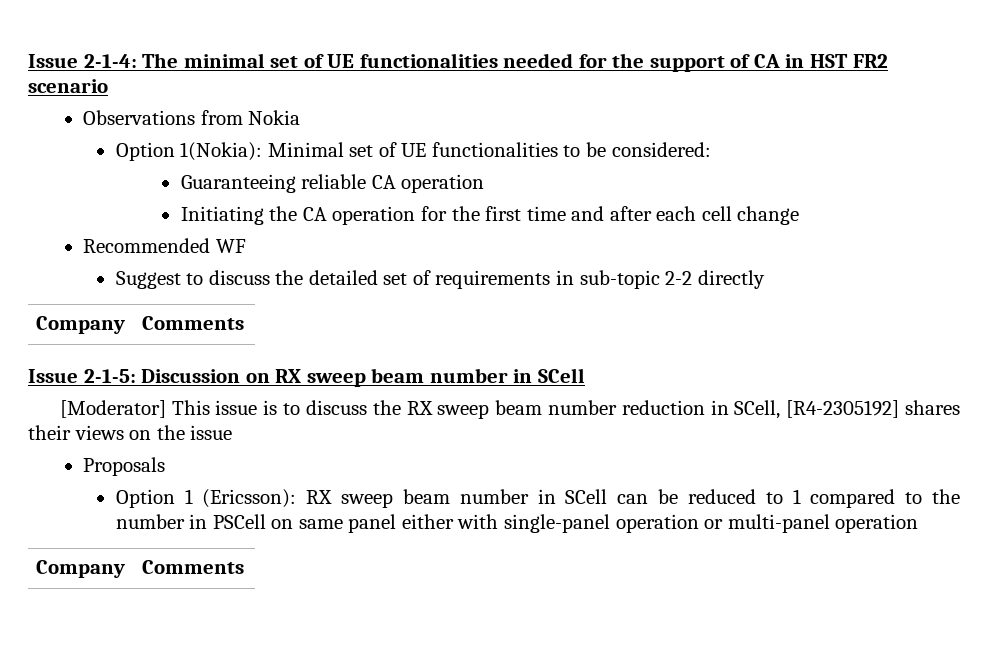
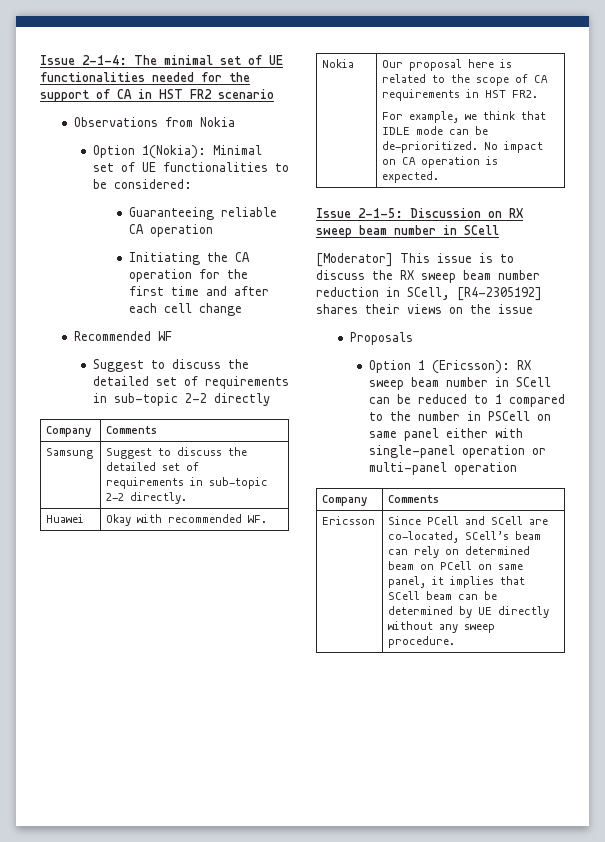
(245, 323) none -> [46,448,94,459] [106,447,248,459] [106,462,200,471] [106,477,269,489] [106,492,188,504] [46,514,85,523] [106,514,268,526] [322,59,355,68] [382,59,513,71] [382,74,549,86] [382,89,539,101] [382,111,547,123] [382,126,489,135] [382,141,544,153] [382,156,499,168] [382,171,440,183] // Samsung | Suggest to discuss the detailed set of requirements in sub-topic 2-2 directly. // Huawei | Okay with recommended WF. // Nokia | Our proposal here is related to the scope of CA requirements in HST FR2. // For example, we think that IDLE mode can be de-prioritized. No impact on CA operation is expected.
(245, 567) none -> [322,516,376,525] [388,516,549,525] [388,531,542,543] [388,546,531,558] [388,561,524,570] [388,576,526,588] [388,591,498,600] [388,606,550,618] [388,621,496,633] [388,636,456,648] // Ericsson | Since PCell and SCell are co-located, SCell’s beam can rely on determined beam on PCell on same panel, it implies that SCell beam can be determined by UE directly without any sweep procedure.

